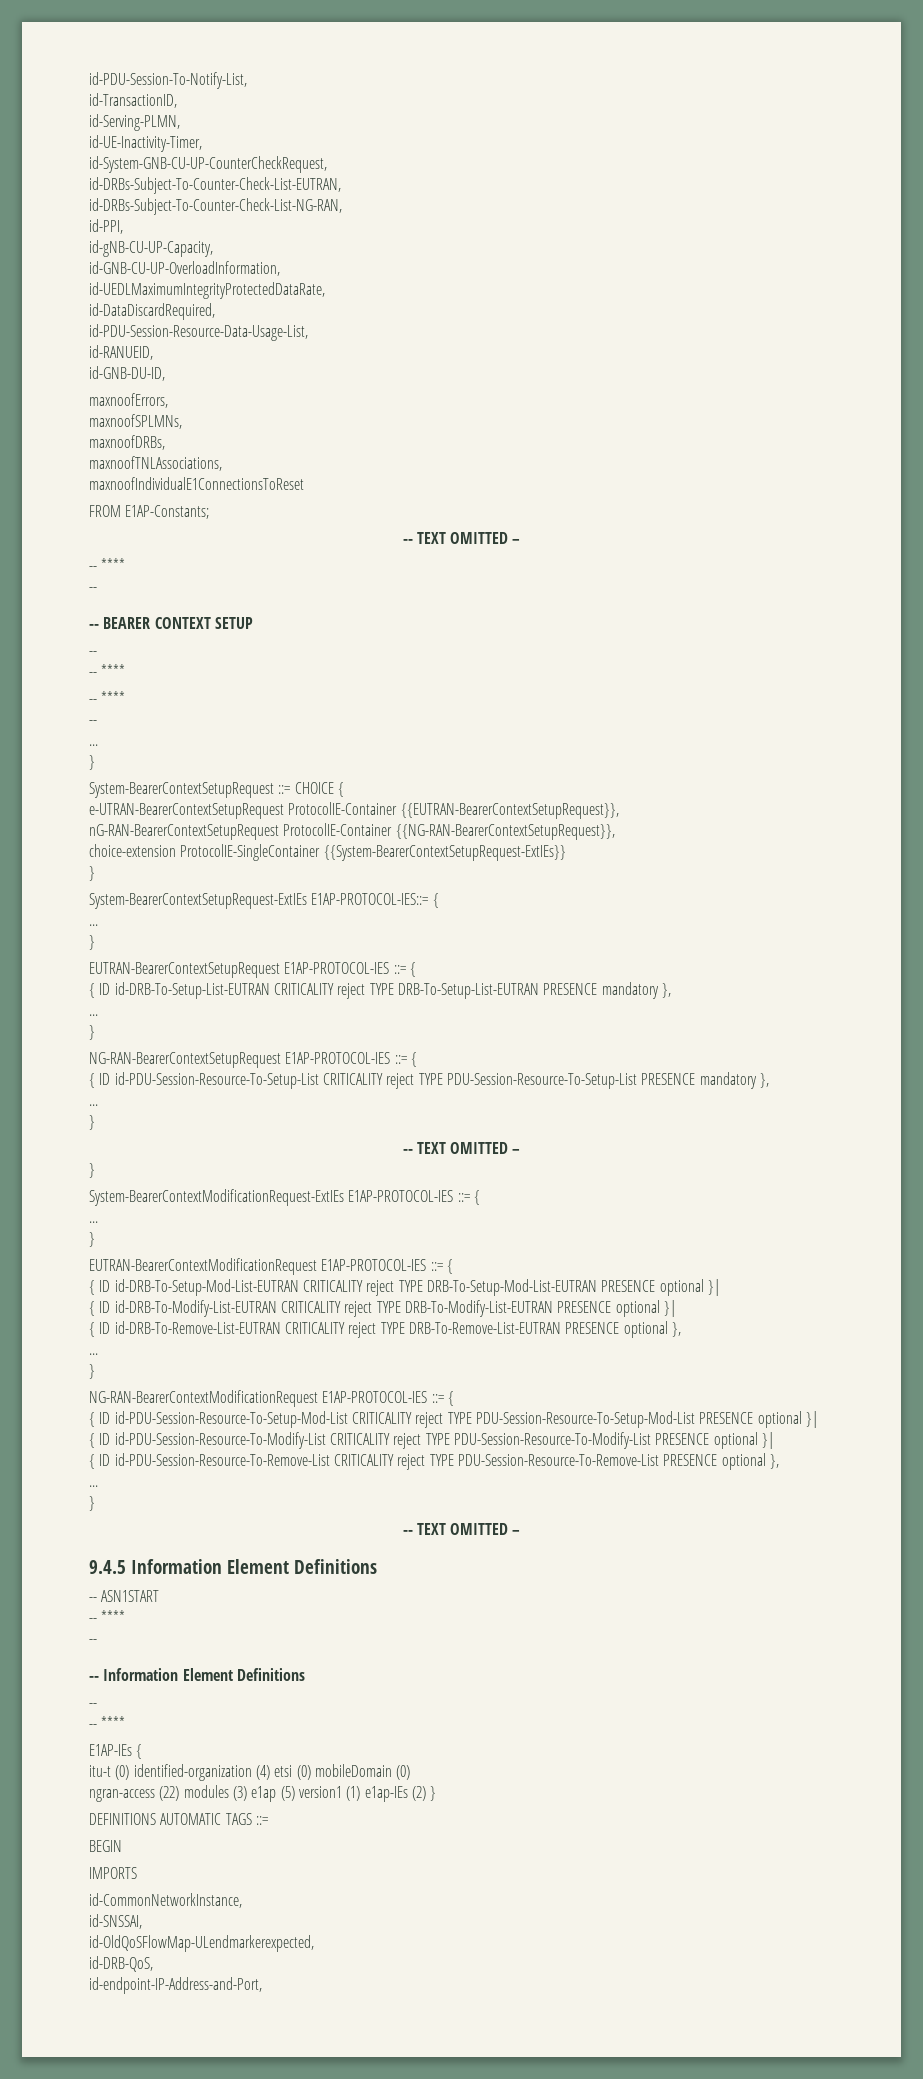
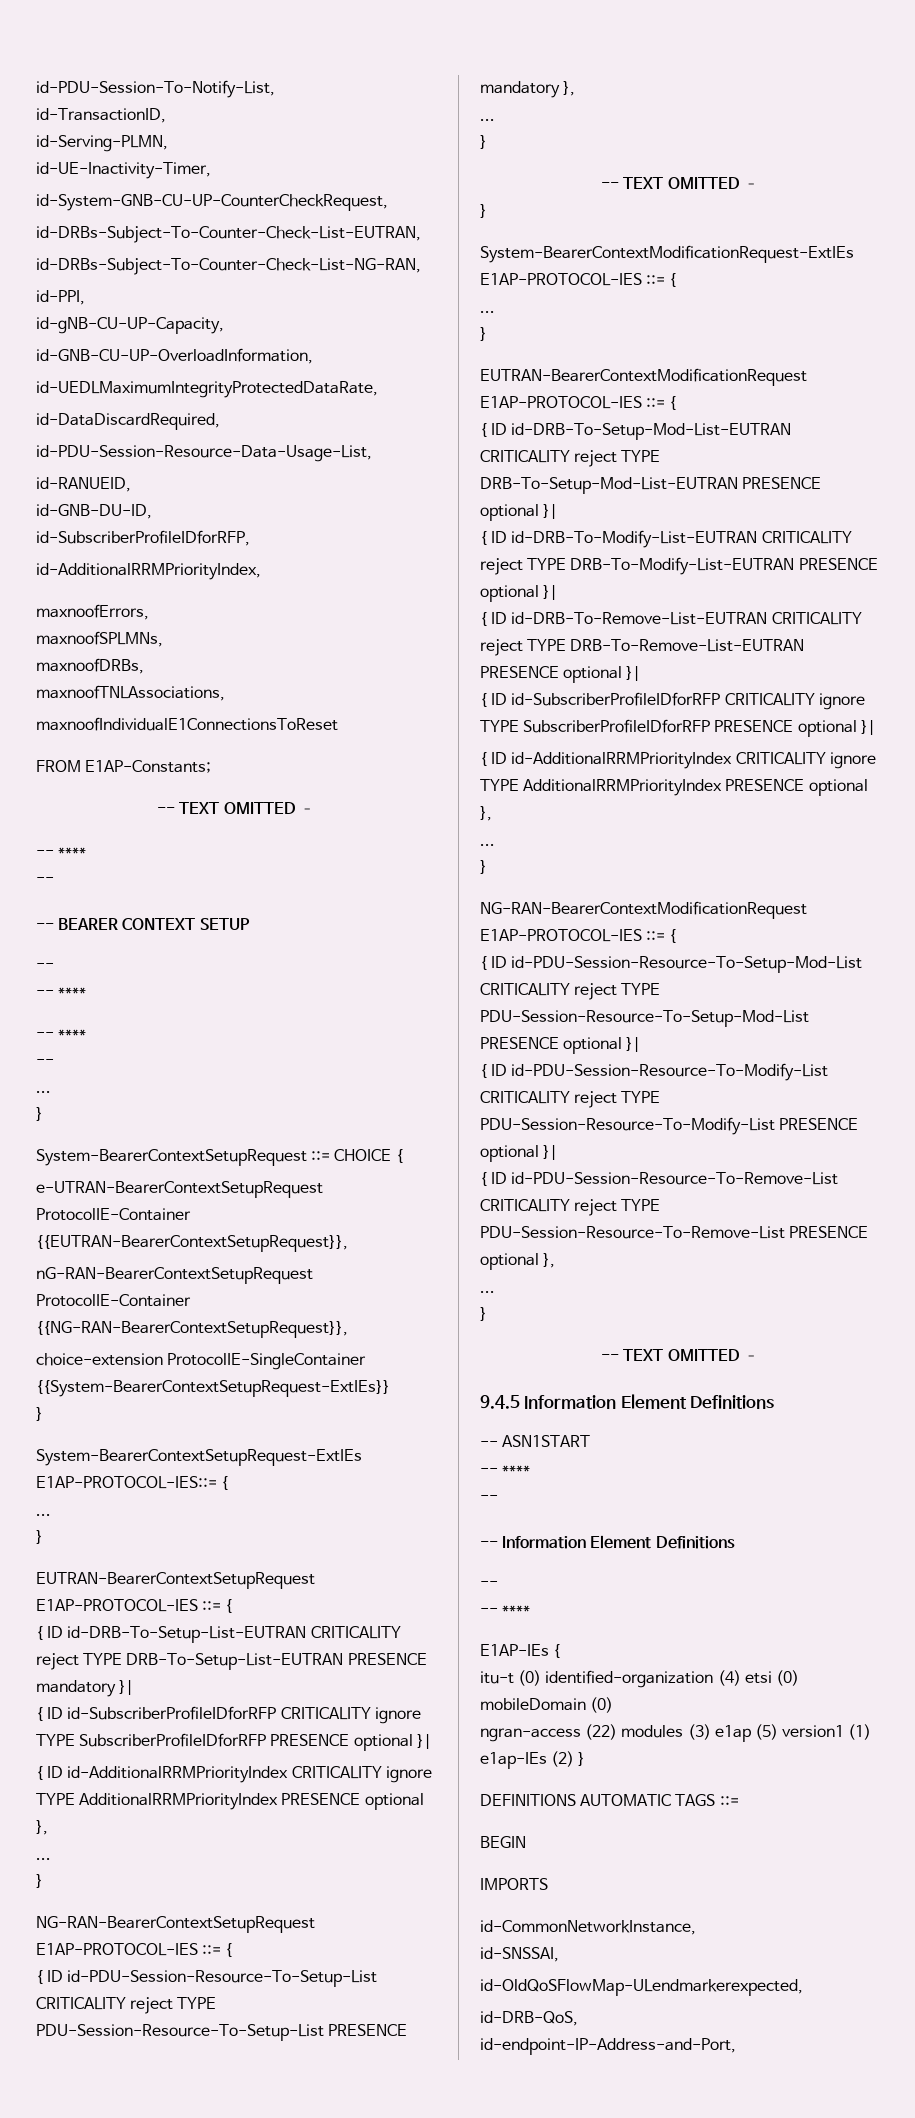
(165, 373) none -> [36,530,250,546] [36,563,261,580] // id-SubscriberProfileIDforRFP, // id-AdditionalRRMPriorityIndex,
(659, 990) none -> [119,1680,134,1695] [36,1706,421,1724] [36,1733,431,1751] [36,1766,432,1783] [36,1793,424,1810] }| // { ID id-SubscriberProfileIDforRFP CRITICALITY ignore TYPE SubscriberProfileIDforRFP PRESENCE optional }| // { ID id-AdditionalRRMPriorityIndex CRITICALITY ignore TYPE AdditionalRRMPriorityIndex PRESENCE optional
(668, 1329) none -> [626,666,641,681] [480,692,865,710] [480,719,875,737] [480,752,876,769] [480,779,868,796] }| // { ID id-SubscriberProfileIDforRFP CRITICALITY ignore TYPE SubscriberProfileIDforRFP PRESENCE optional }| // { ID id-AdditionalRRMPriorityIndex CRITICALITY ignore TYPE AdditionalRRMPriorityIndex PRESENCE optional

